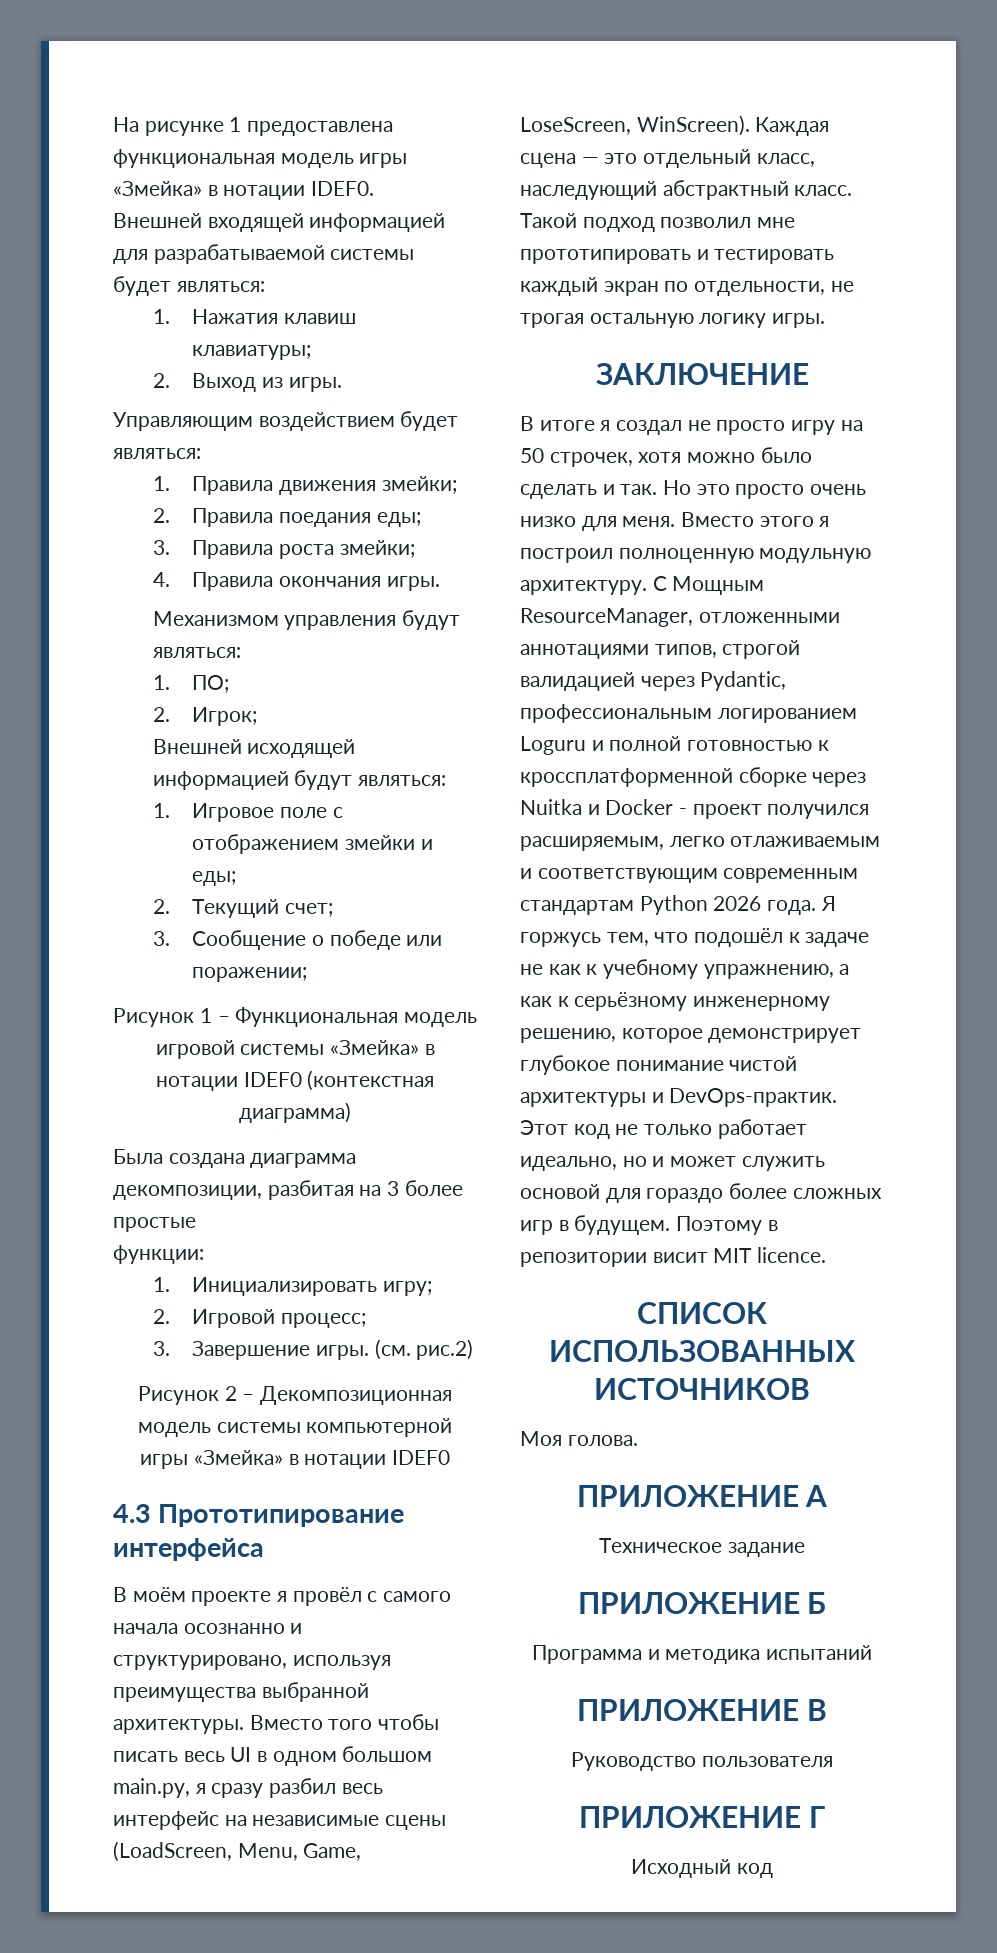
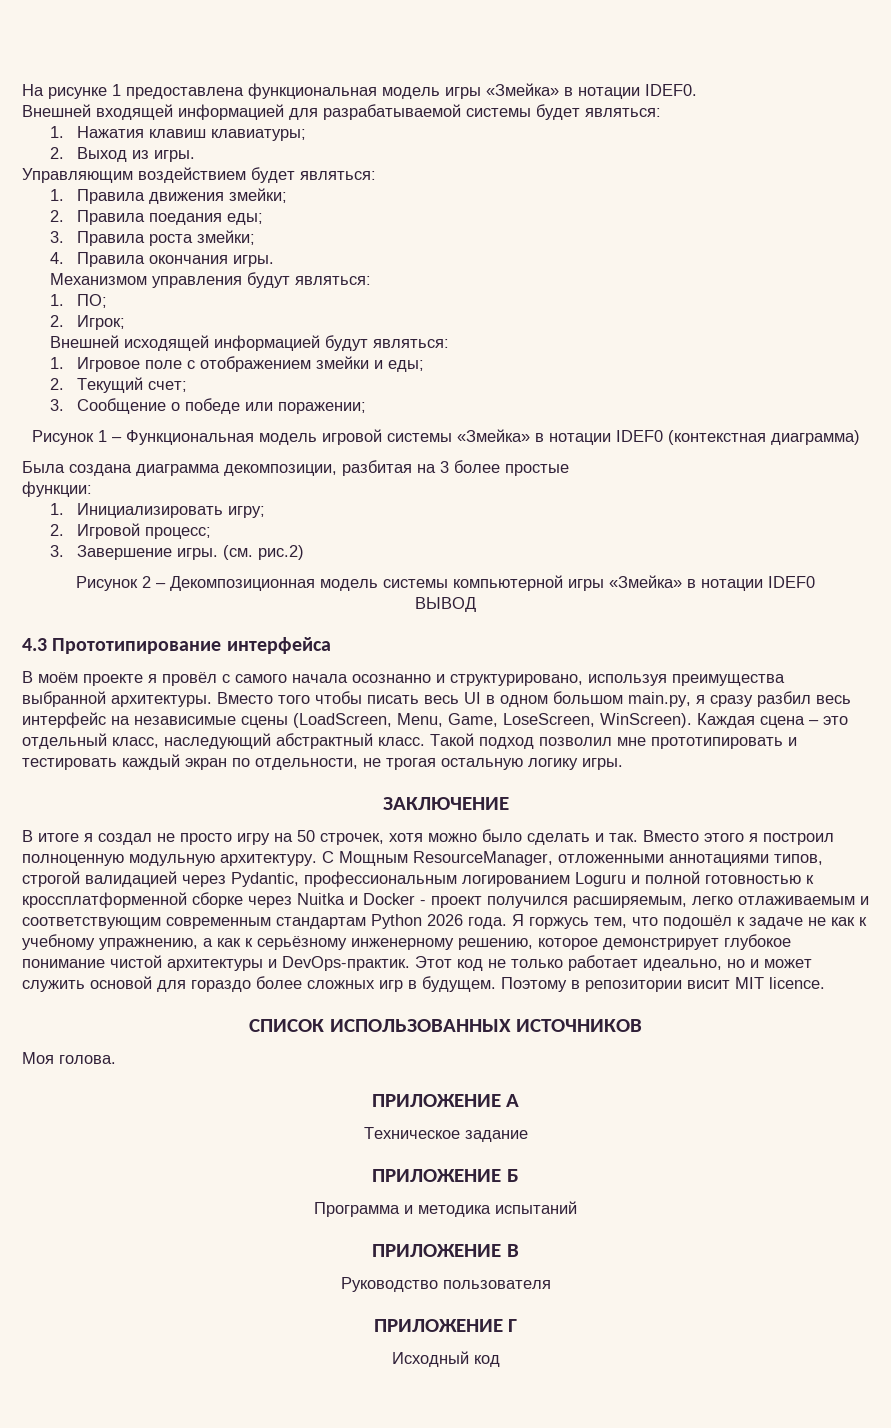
(450, 1457) none -> [415,597,476,612] // ВЫВОД
[581,157,599,164] — -> [809,720,819,725] –
[663,480,867,499] [520,516,676,531] Но это просто очень низко для меня. -> (638, 837) none

